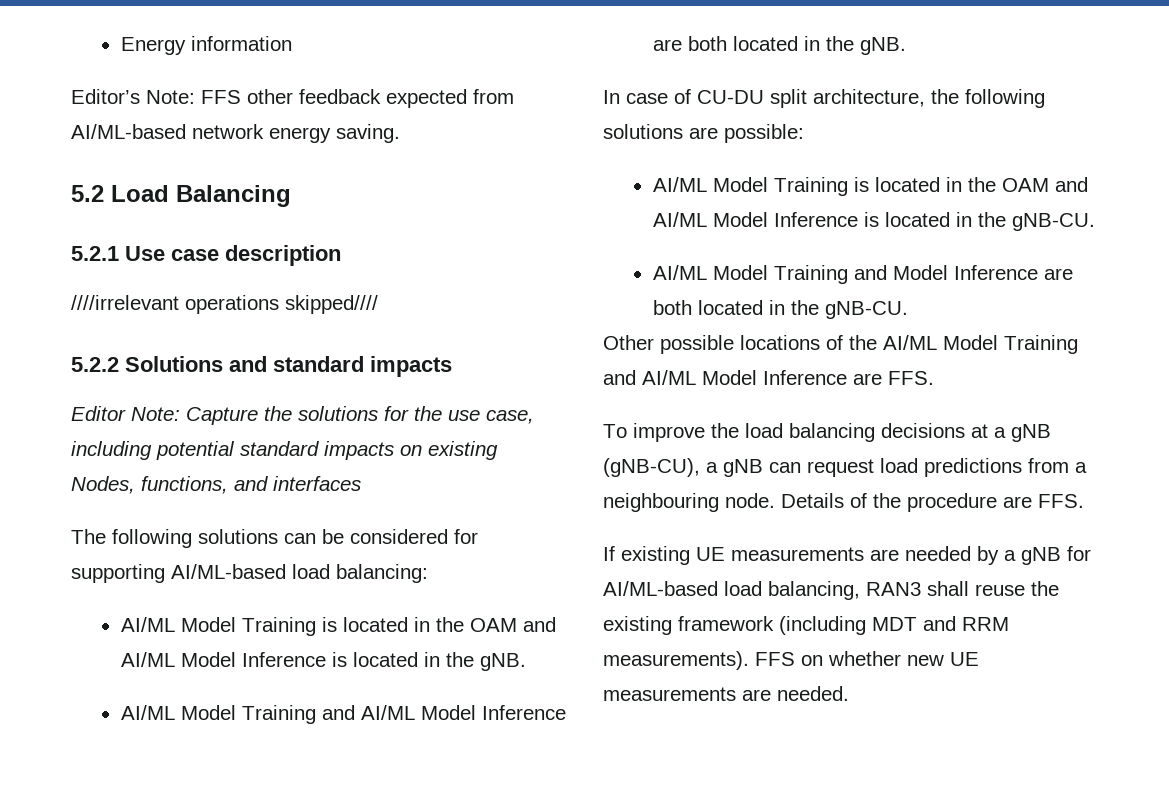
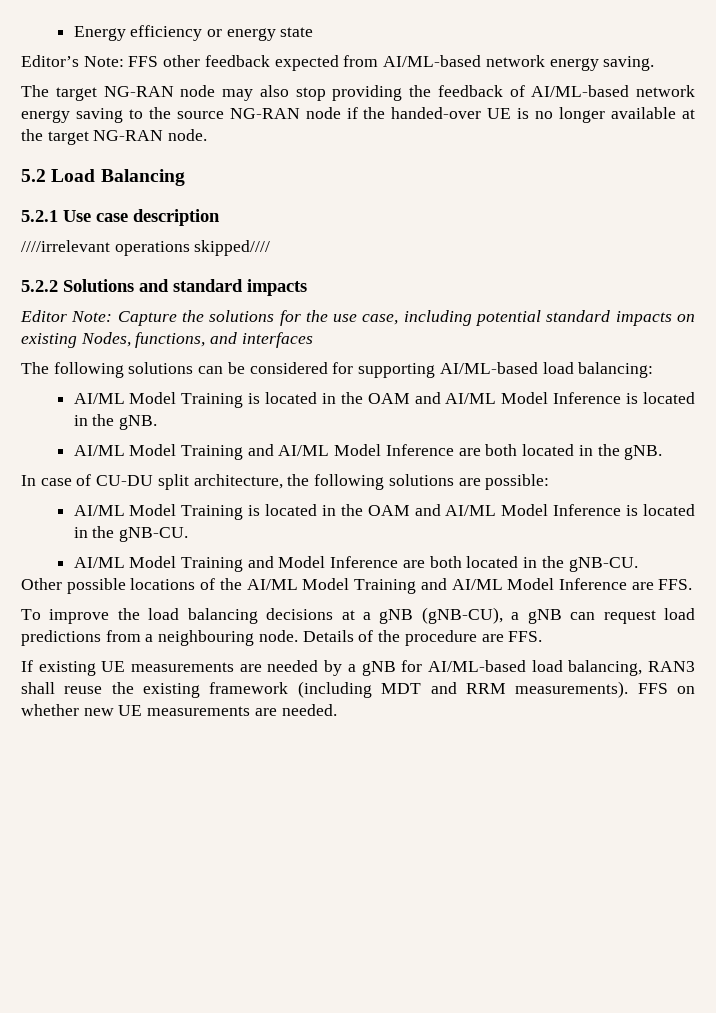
[190,36,292,51] information -> [130,25,314,41] efficiency or energy state
(400, 133) none -> [21,85,695,101] [21,107,695,123] [21,129,208,145] // The target NG-RAN node may also stop providing the feedback of AI/ML-based network energy saving to the source NG-RAN node if the handed-over UE is no longer available at the target NG-RAN node.

